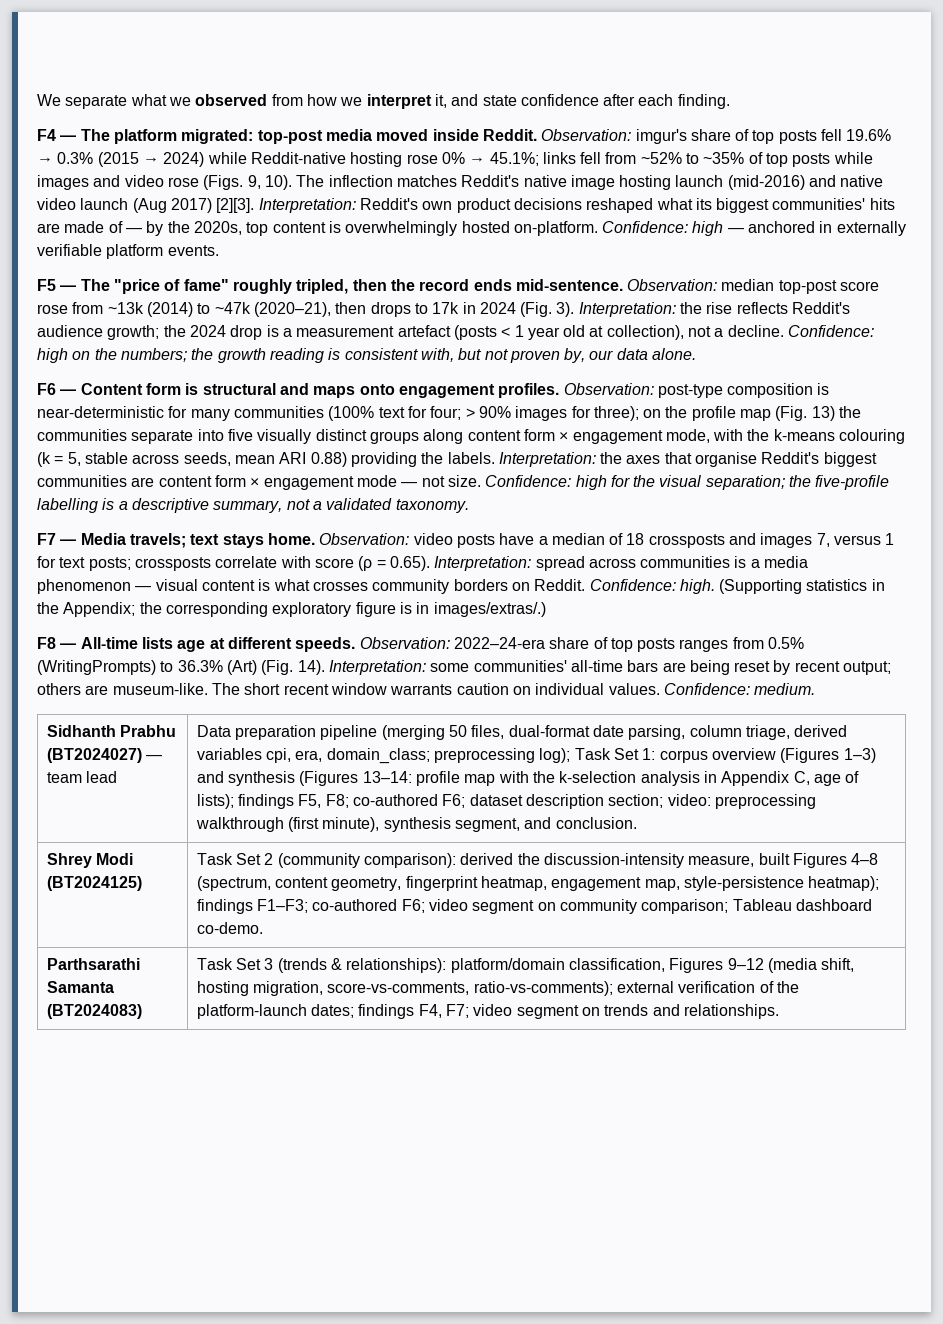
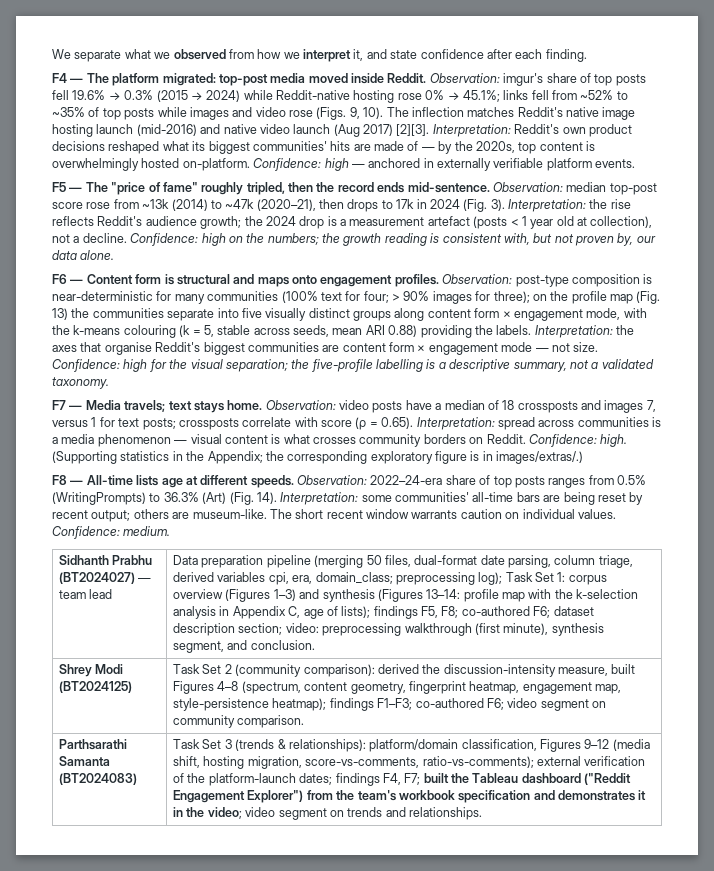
[641,899,872,914] [196,922,263,934] comparison; Tableau dashboard co-demo. -> [237,715,305,728] comparison.
(469, 1011) none -> [423,773,632,785] [173,790,647,803] [173,807,242,819] built the Tableau dashboard ("Reddit Engagement Explorer") from the team's workbook specification and demonstrates it in the video;

